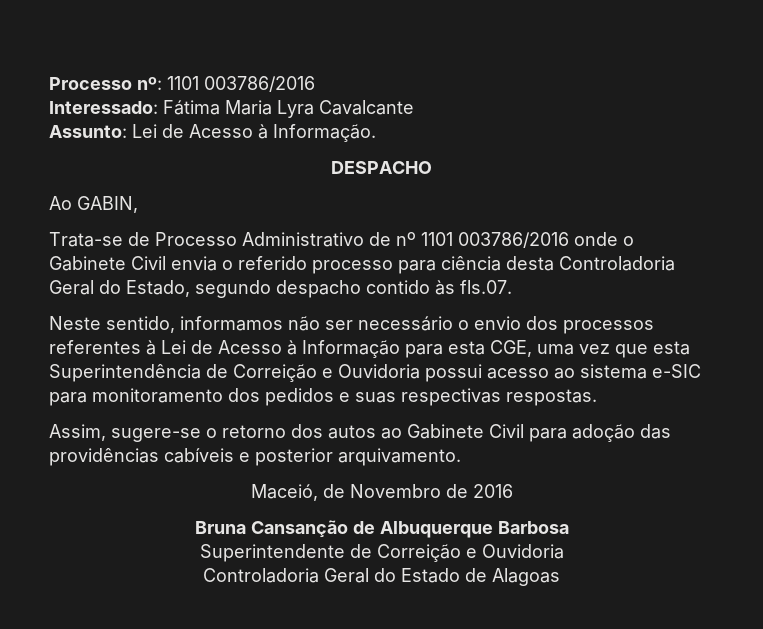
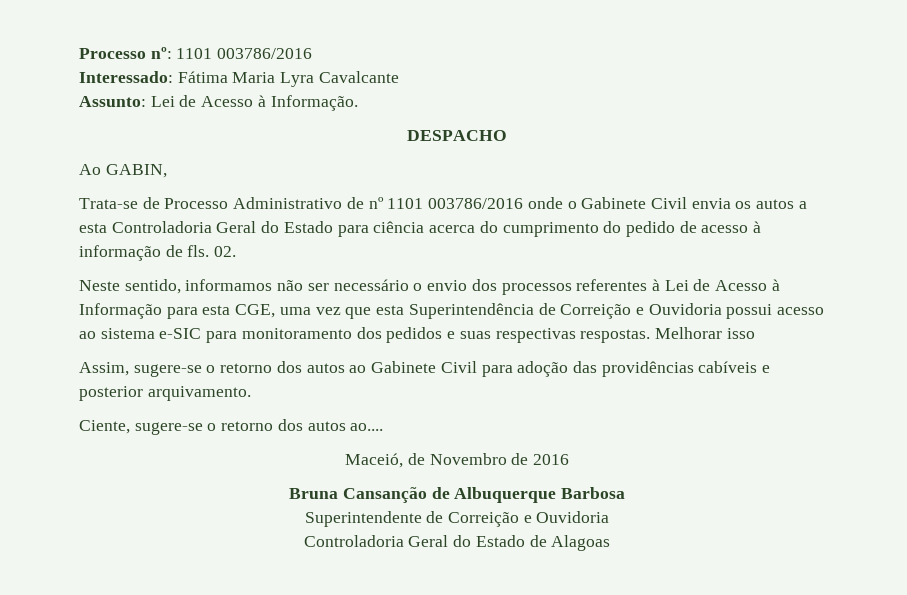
[222,256,675,274] [49,280,512,298] o referido processo para ciência desta Controladoria Geral do Estado, segundo despacho contido às fls.07. -> [735,199,807,209] [79,221,762,237] [79,245,237,261] os autos a esta Controladoria Geral do Estado para ciência acerca do cumprimento do pedido de acesso à informação de fls. 02.
(597, 397) none -> [654,327,755,339] Melhorar isso
(461, 457) none -> [79,419,384,435] // Ciente, sugere-se o retorno dos autos ao....

